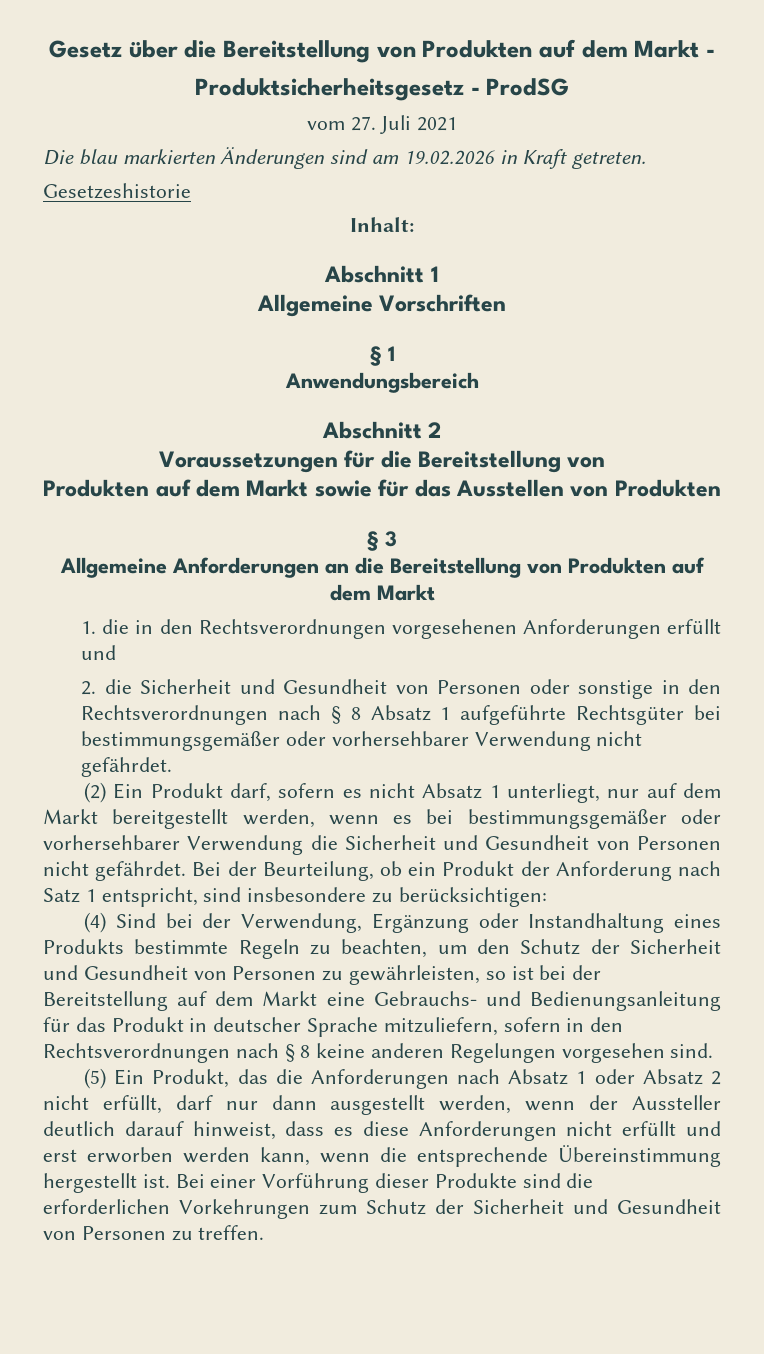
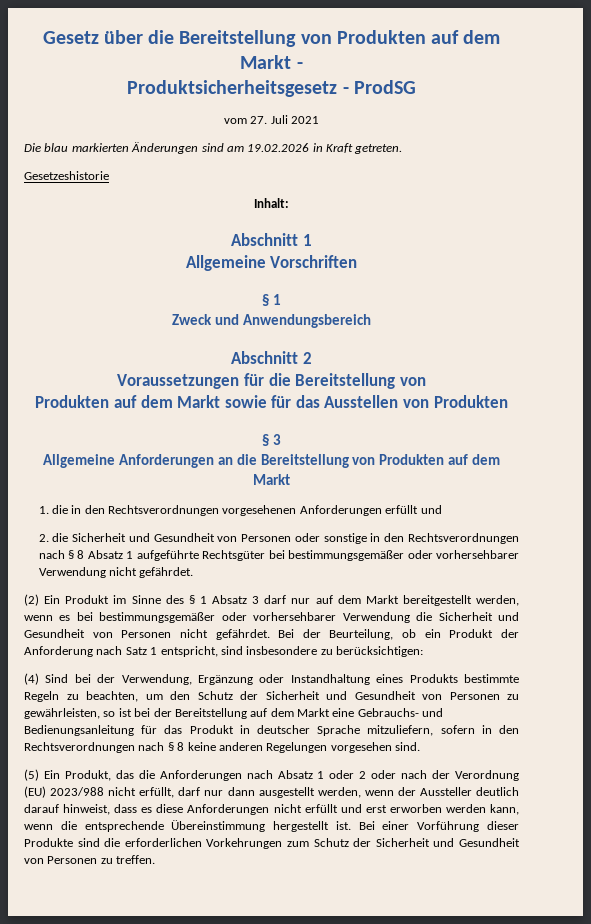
(395, 353) none -> [172,314,239,325] Zweck und
[230,783,601,803] darf, sofern es nicht Absatz 1 unterliegt, -> [113,595,287,604] im Sinne des § 1 Absatz 3 darf
[642,1069,721,1085] Absatz 2 -> [359,770,520,781] [24,786,105,798] 2 oder nach der Verordnung (EU) 2023/988

